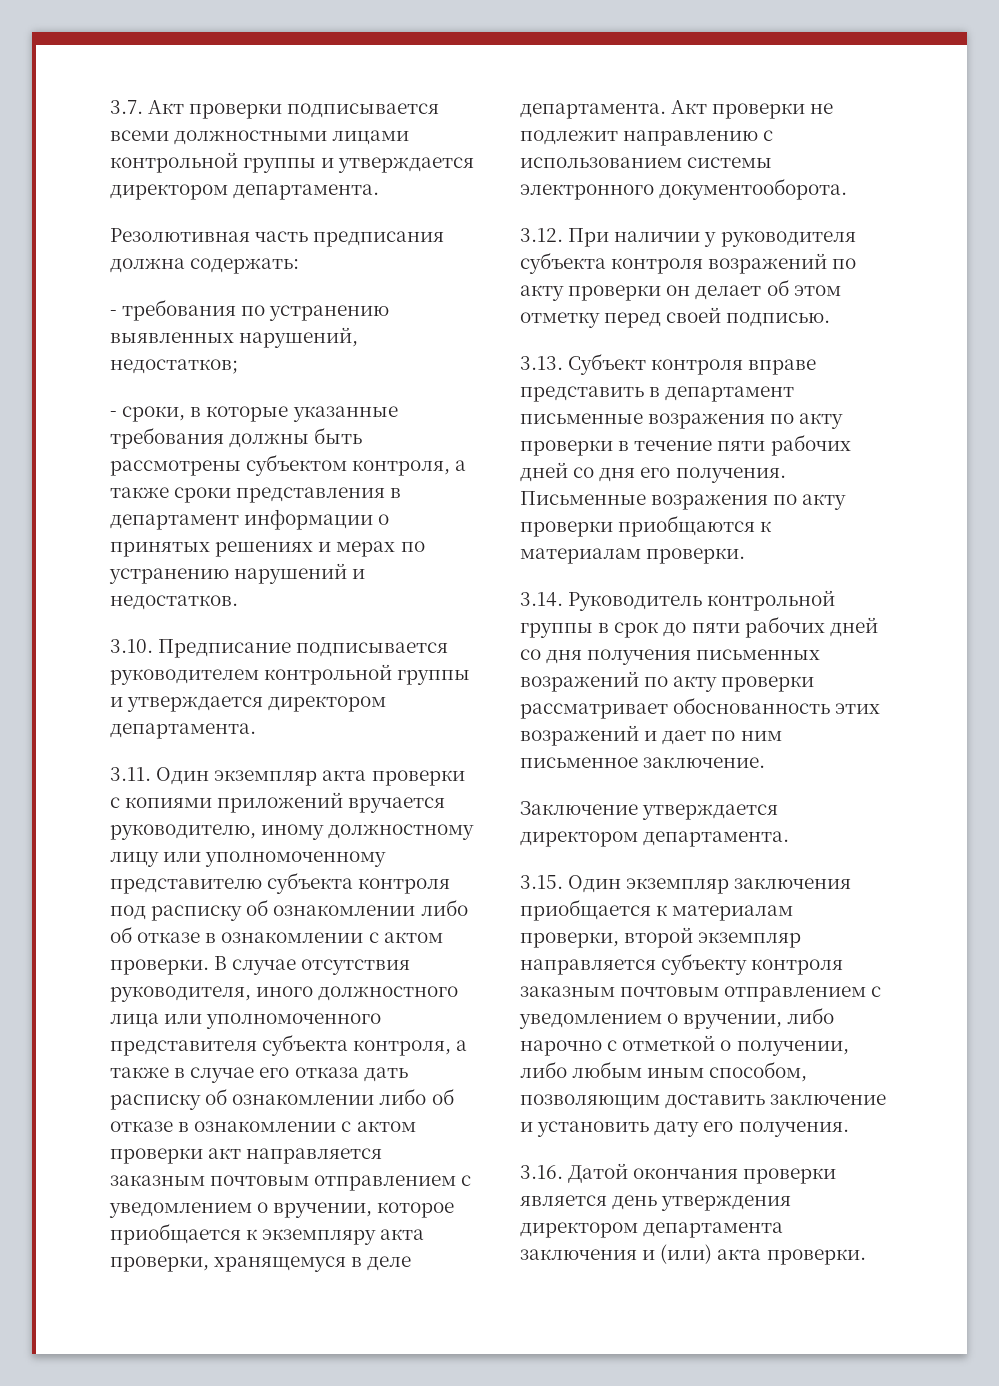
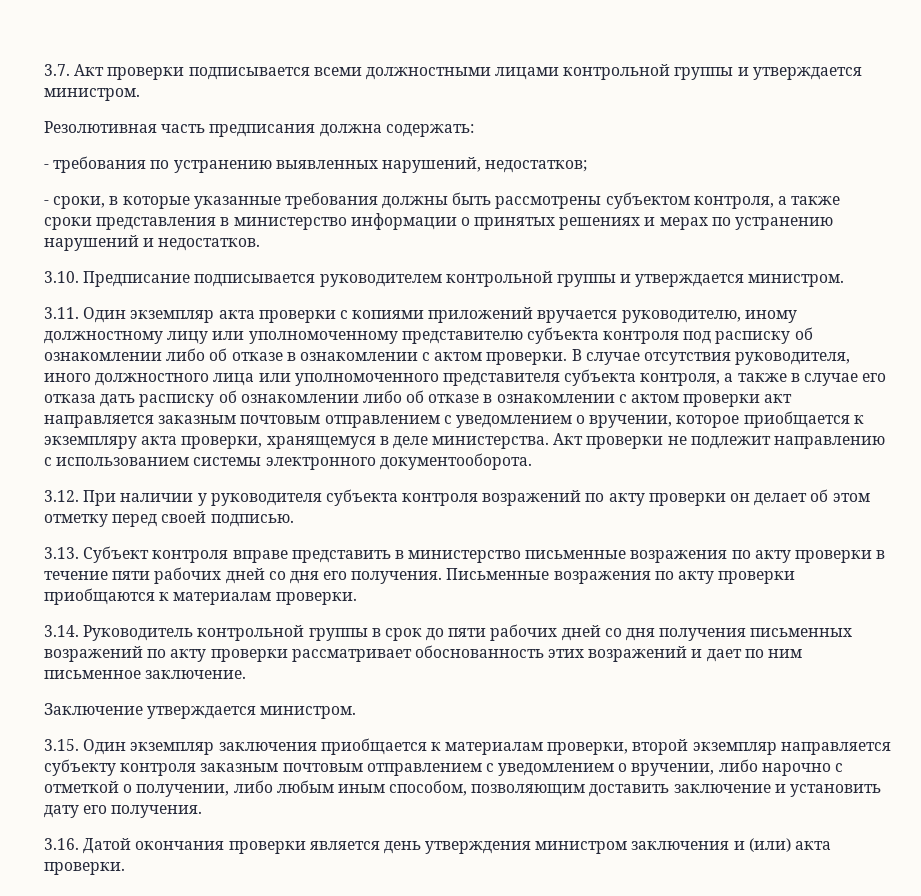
[110,184,380,200] директором департамента. -> [44,88,140,101] министром.
[110,514,239,530] департамент -> [233,217,347,230] министерство
[268,696,387,712] [110,723,256,739] директором департамента. -> [748,274,845,287] министром.
[520,103,666,119] департамента. -> [432,436,550,449] министерства.
[665,386,795,402] департамент -> [408,550,522,563] министерство
[520,831,790,847] директором департамента. -> [260,706,357,719] министром.
[520,1222,784,1238] директором департамента -> [535,841,628,854] министром

